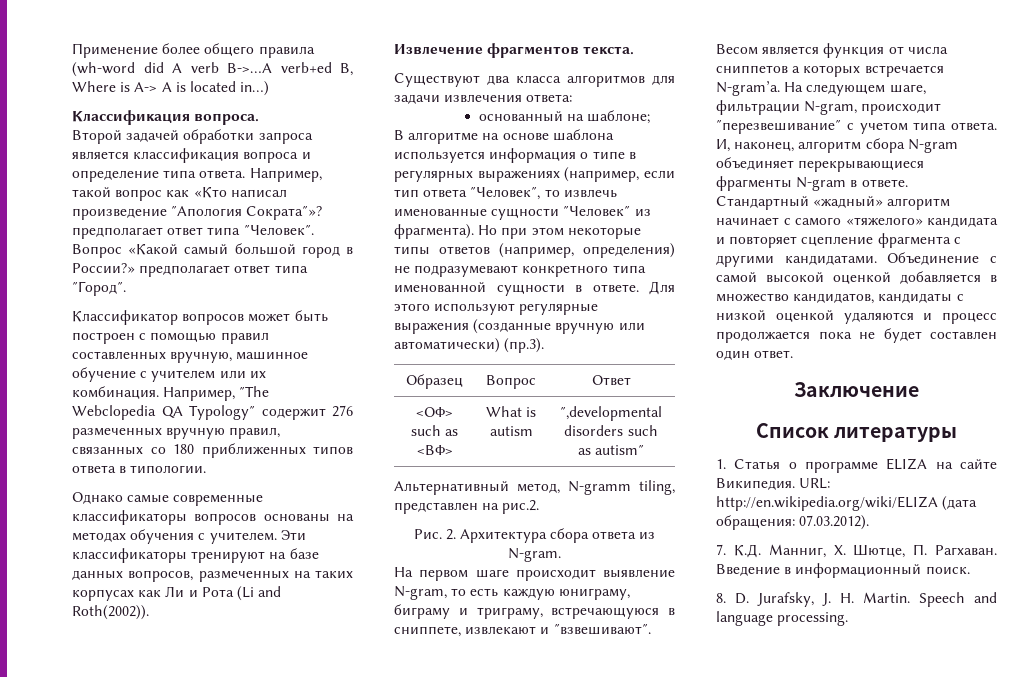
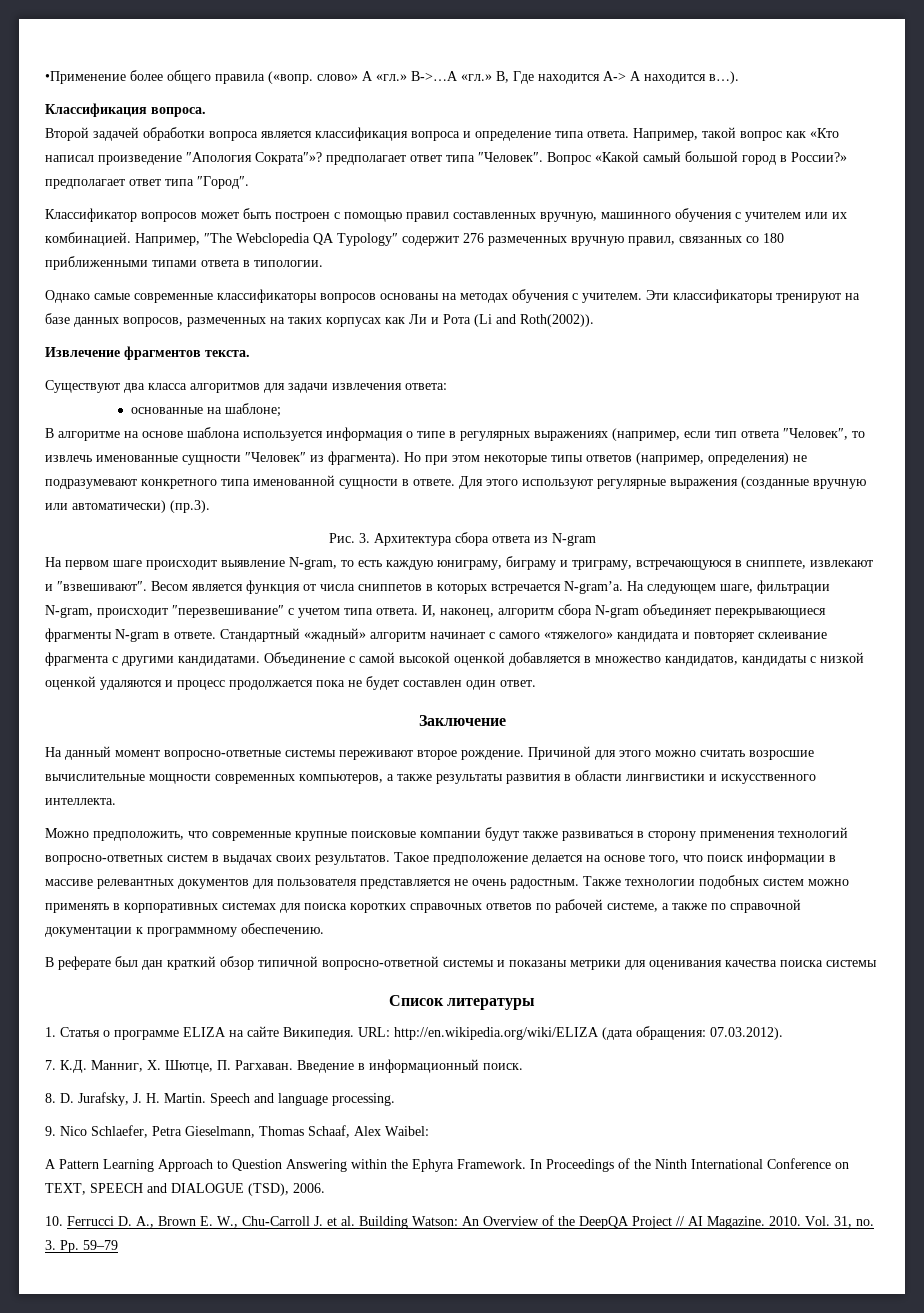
[72,43,158,58] Применение -> [45,71,126,84] •Применение
[72,62,353,77] [72,81,270,96] (wh-word did A verb B->…A verb+ed B, Where is A-> A is located in…) -> [268,71,739,84] («вопр. слово» A «гл.» B->…A «гл.» B, Где находится A-> A находится в…).
[258,132,313,144] запроса -> [209,131,258,141] вопроса
[236,352,309,360] [72,367,136,382] машинное обучение -> [601,208,732,222] машинного обучения
[72,386,159,399] комбинация. -> [45,232,131,246] комбинацией.
[201,443,353,458] приближенных типов -> [45,256,197,270] приближенными типами
[478,111,563,122] основанный -> [130,407,203,414] основанные
[406,374,463,389] [486,375,536,389] [591,375,631,386] [416,407,453,417] [410,425,459,436] [416,445,453,455] [485,406,537,417] [489,426,533,436] [560,406,662,421] [564,425,658,436] [577,445,645,455] [394,480,675,495] [394,500,540,514] // Образец | Вопрос | Ответ // <ОФ> such as <ВФ> | What is autism | ″,developmental disorders such as autism″ // Альтернативный метод, N-gramm tiling, представлен на рис.2. -> (210, 506) none
[445,529,456,540] 2. -> [358,533,370,543] 3.
[508,548,561,562] N-gram. -> [551,533,596,546] N-gram
[792,66,801,73] а -> [426,584,433,591] в
[801,236,874,246] сцепление -> [758,632,827,639] склеивание
(919, 389) none -> [45,746,814,760] [45,770,816,784] [45,798,116,805] [45,827,848,841] [45,851,836,865] [45,875,849,889] [45,899,801,913] [45,923,324,937] [45,956,877,970] // На данный момент вопросно-ответные системы переживают второе рождение. Причиной для этого можно считать возросшие вычислительные мощности современных компьютеров, а также результаты развития в области лингвистики и искусственного интеллекта. // Можно предположить, что современные крупные поисковые компании будут также развиваться в сторону применения технологий вопросно-ответных систем в выдачах своих результатов. Такое предположение делается на основе того, что поиск информации в массиве релевантных документов для пользователя представляется не очень радостным. Также технологии подобных систем можно применять в корпоративных системах для поиска коротких справочных ответов по рабочей системе, а также по справочной документации к программному обеспечению. // В реферате был дан краткий обзор типичной вопросно-ответной системы и показаны метрики для оценивания качества поиска системы
(849, 619) none -> [45,1125,429,1138] [45,1158,849,1172] [45,1183,325,1196] [45,1215,874,1229] [45,1240,118,1253] // 9. Nico Schlaefer, Petra Gieselmann, Thomas Schaaf, Alex Waibel: // A Pattern Learning Approach to Question Answering within the Ephyra Framework. In Proceedings of the Ninth International Conference on TEXT, SPEECH and DIALOGUE (TSD), 2006. // 10. Ferrucci D. A., Brown E. W., Chu-Carroll J. et al. Building Watson: An Overview of the DeepQA Project // AI Magazine. 2010. Vol. 31, no. 3. Pp. 59–79

